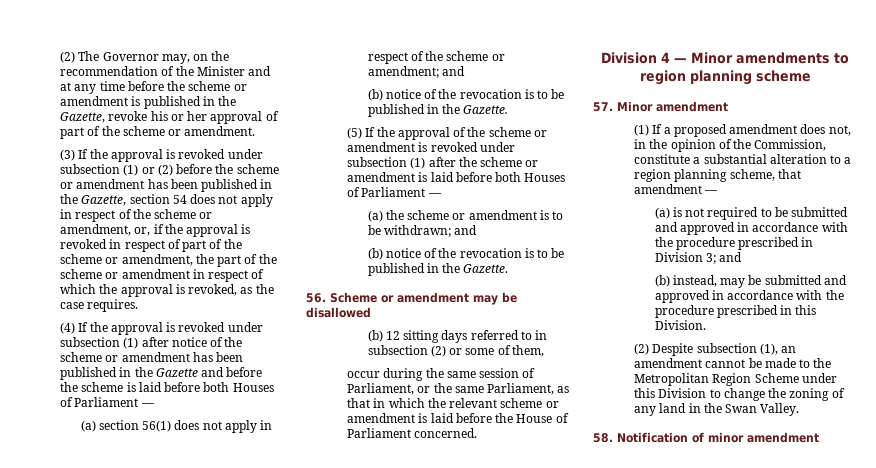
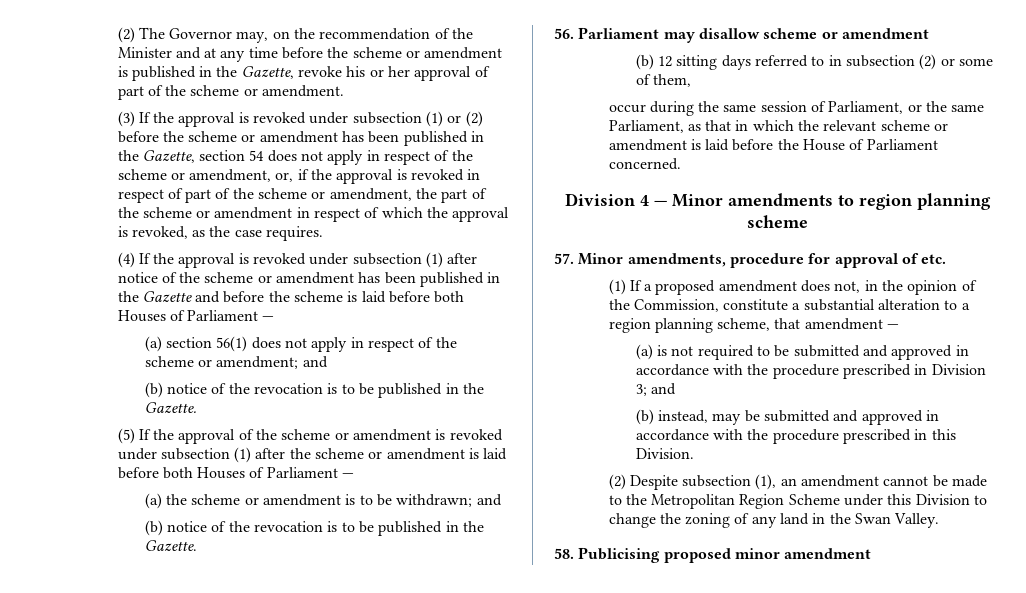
[330,292,517,305] [306,307,371,318] Scheme or amendment may be disallowed -> [578,27,929,43] Parliament may disallow scheme or amendment
[656,101,728,112] amendment -> [627,253,947,268] amendments, procedure for approval of etc.
[617,432,704,443] Notification of -> [578,547,731,563] Publicising proposed

